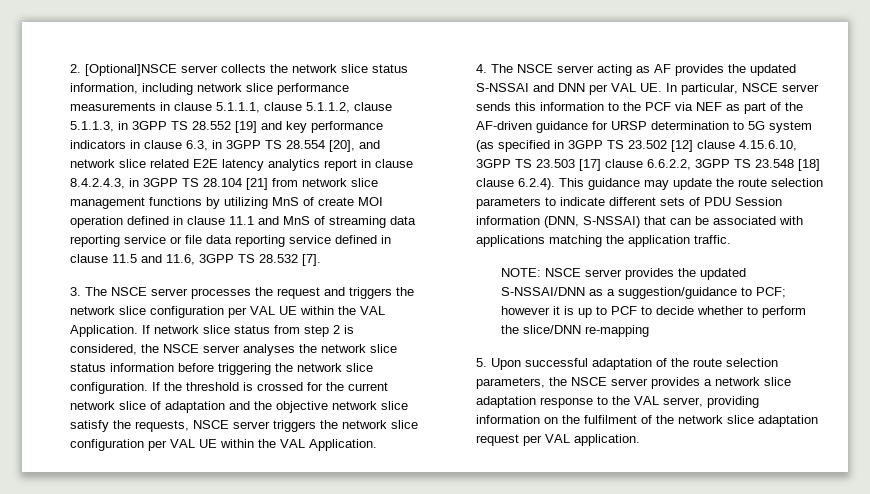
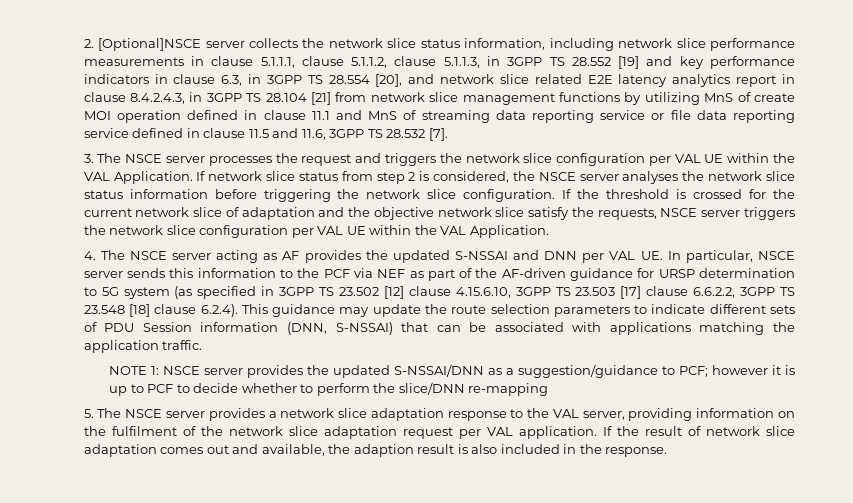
[500,268,541,277] NOTE: -> [109,366,160,375] NOTE 1:
[490,358,778,370] [475,377,567,389] Upon successful adaptation of the route selection parameters, the -> [97,408,122,418] The
(640, 440) none -> [602,426,796,436] [83,444,668,457] If the result of network slice adaptation comes out and available, the adaption result is also included in the response.

